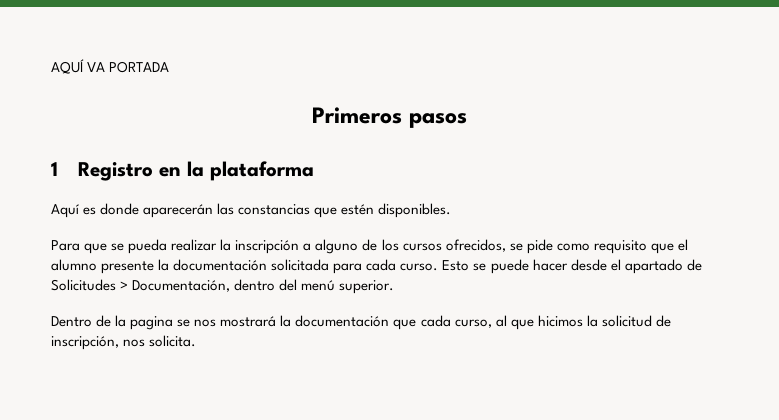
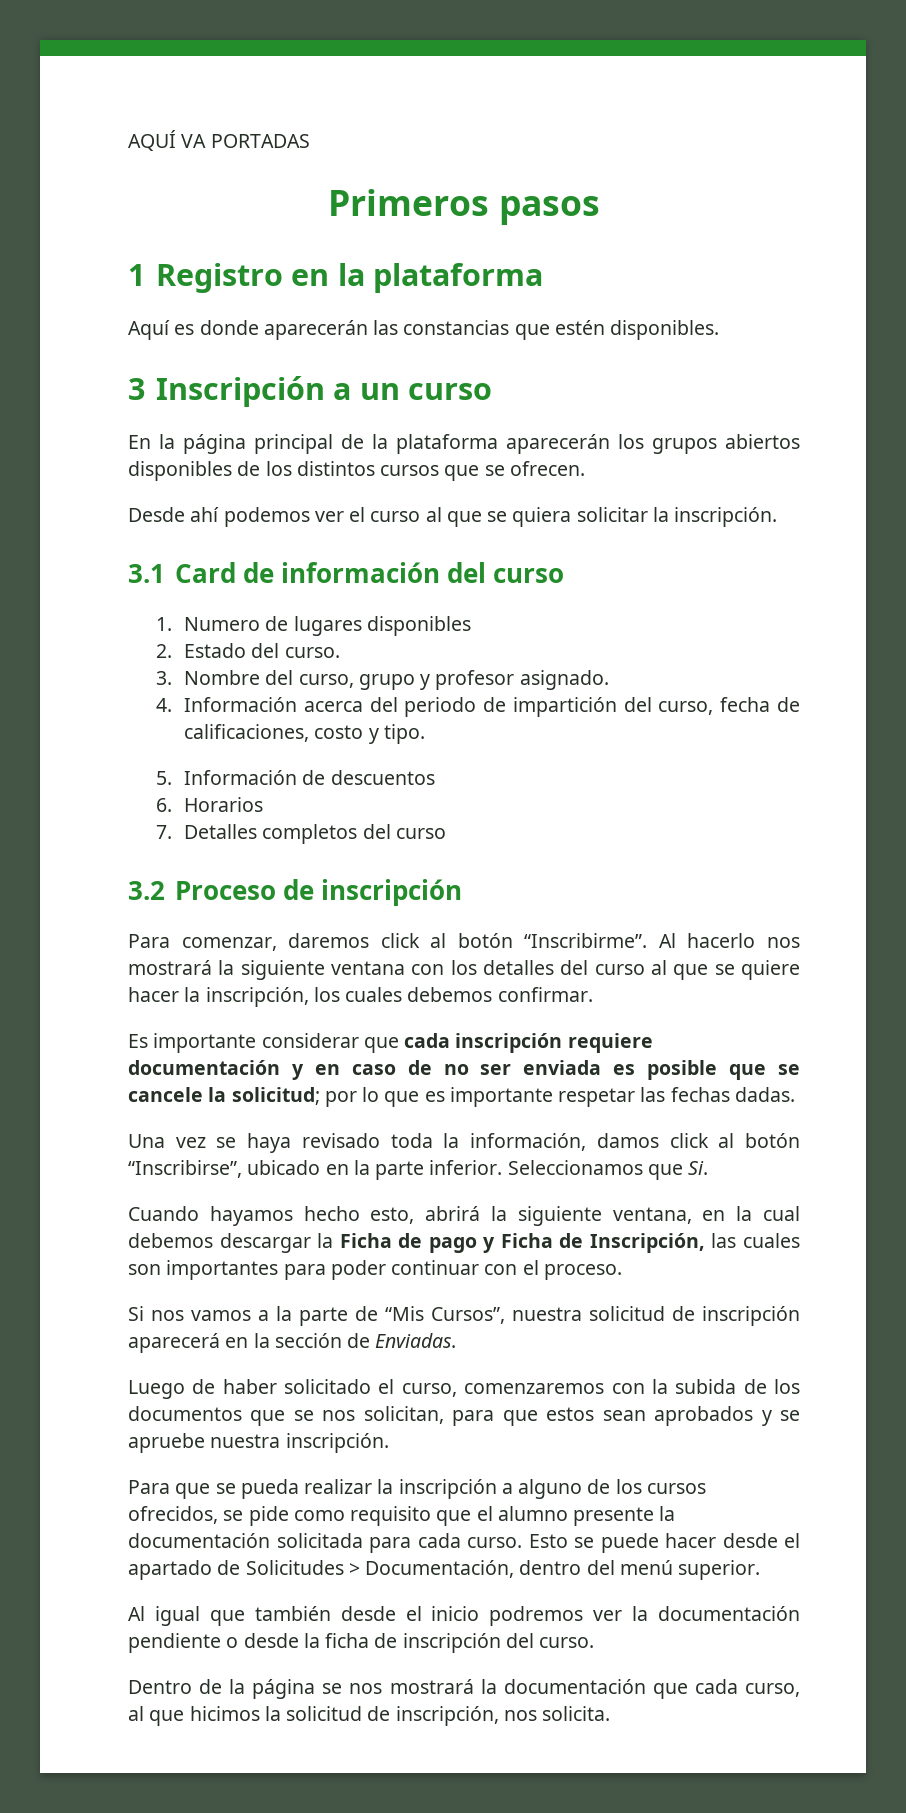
[109,61,170,73] PORTADA -> [210,134,310,148] PORTADAS
(452, 210) none -> [128,376,492,407] [128,434,800,454] [128,461,585,481] [128,507,778,527] [128,562,564,583] [156,616,471,636] [156,643,340,658] [156,670,609,690] [156,697,801,717] [184,724,425,744] [156,770,435,785] [156,797,264,812] [156,824,446,844] [128,879,462,906] [128,933,800,951] [128,960,800,980] [128,987,593,1007] [128,1033,653,1053] [128,1060,801,1080] [128,1087,795,1107] [128,1133,801,1153] [128,1160,709,1180] [128,1206,800,1226] [128,1233,800,1253] [128,1260,622,1280] [128,1306,800,1326] [128,1333,457,1353] [128,1379,801,1399] [128,1406,801,1426] [128,1433,389,1453] // 3 Inscripción a un curso // En la página principal de la plataforma aparecerán los grupos abiertos disponibles de los distintos cursos que se ofrecen. // Desde ahí podemos ver el curso al que se quiera solicitar la inscripción. // 3.1 Card de información del curso // 1. Numero de lugares disponibles // 2. Estado del curso. // 3. Nombre del curso, grupo y profesor asignado. // 4. Información acerca del periodo de impartición del curso, fecha de calificaciones, costo y tipo. // 5. Información de descuentos // 6. Horarios // 7. Detalles completos del curso // 3.2 Proceso de inscripción // Para comenzar, daremos click al botón “Inscribirme”. Al hacerlo nos mostrará la siguiente ventana con los detalles del curso al que se quiere hacer la inscripción, los cuales debemos confirmar. // Es importante considerar que cada inscripción requiere documentación y en caso de no ser enviada es posible que se cancele la solicitud; por lo que es importante respetar las fechas dadas. // Una vez se haya revisado toda la información, damos click al botón “Inscribirse”, ubicado en la parte inferior. Seleccionamos que Si. // Cuando hayamos hecho esto, abrirá la siguiente ventana, en la cual debemos descargar la Ficha de pago y Ficha de Inscripción, las cuales son importantes para poder continuar con el proceso. // Si nos vamos a la parte de “Mis Cursos”, nuestra solicitud de inscripción aparecerá en la sección de Enviadas. // Luego de haber solicitado el curso, comenzaremos con la subida de los documentos que se nos solicitan, para que estos sean aprobados y se apruebe nuestra inscripción.
(395, 287) none -> [128,1606,800,1626] [128,1633,595,1653] // Al igual que también desde el inicio podremos ver la documentación pendiente o desde la ficha de inscripción del curso.
[130,316,174,330] pagina -> [252,1679,316,1699] página

